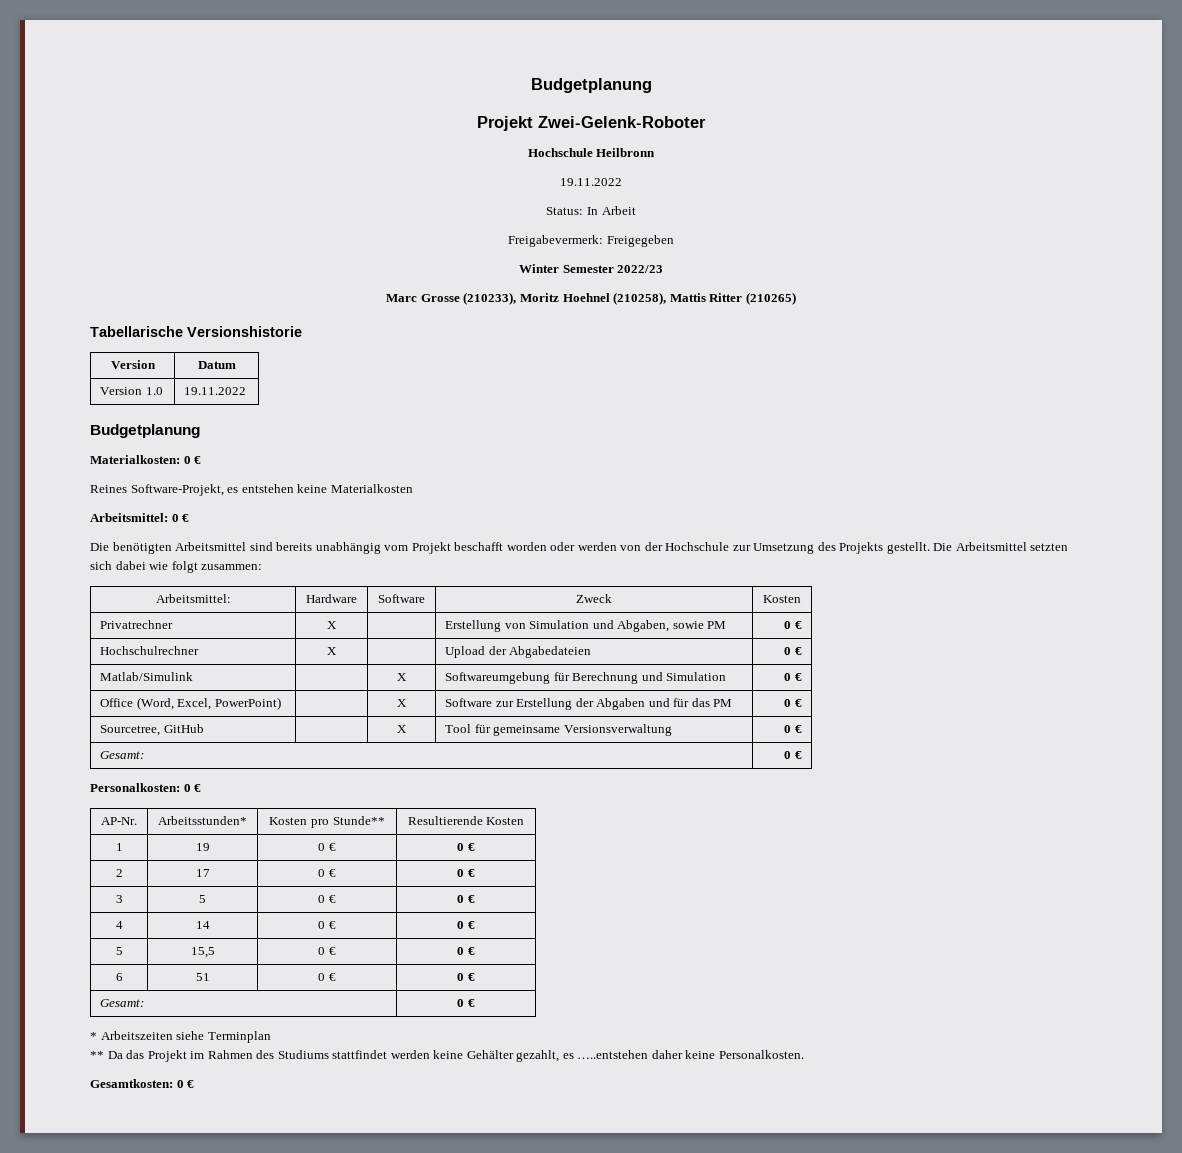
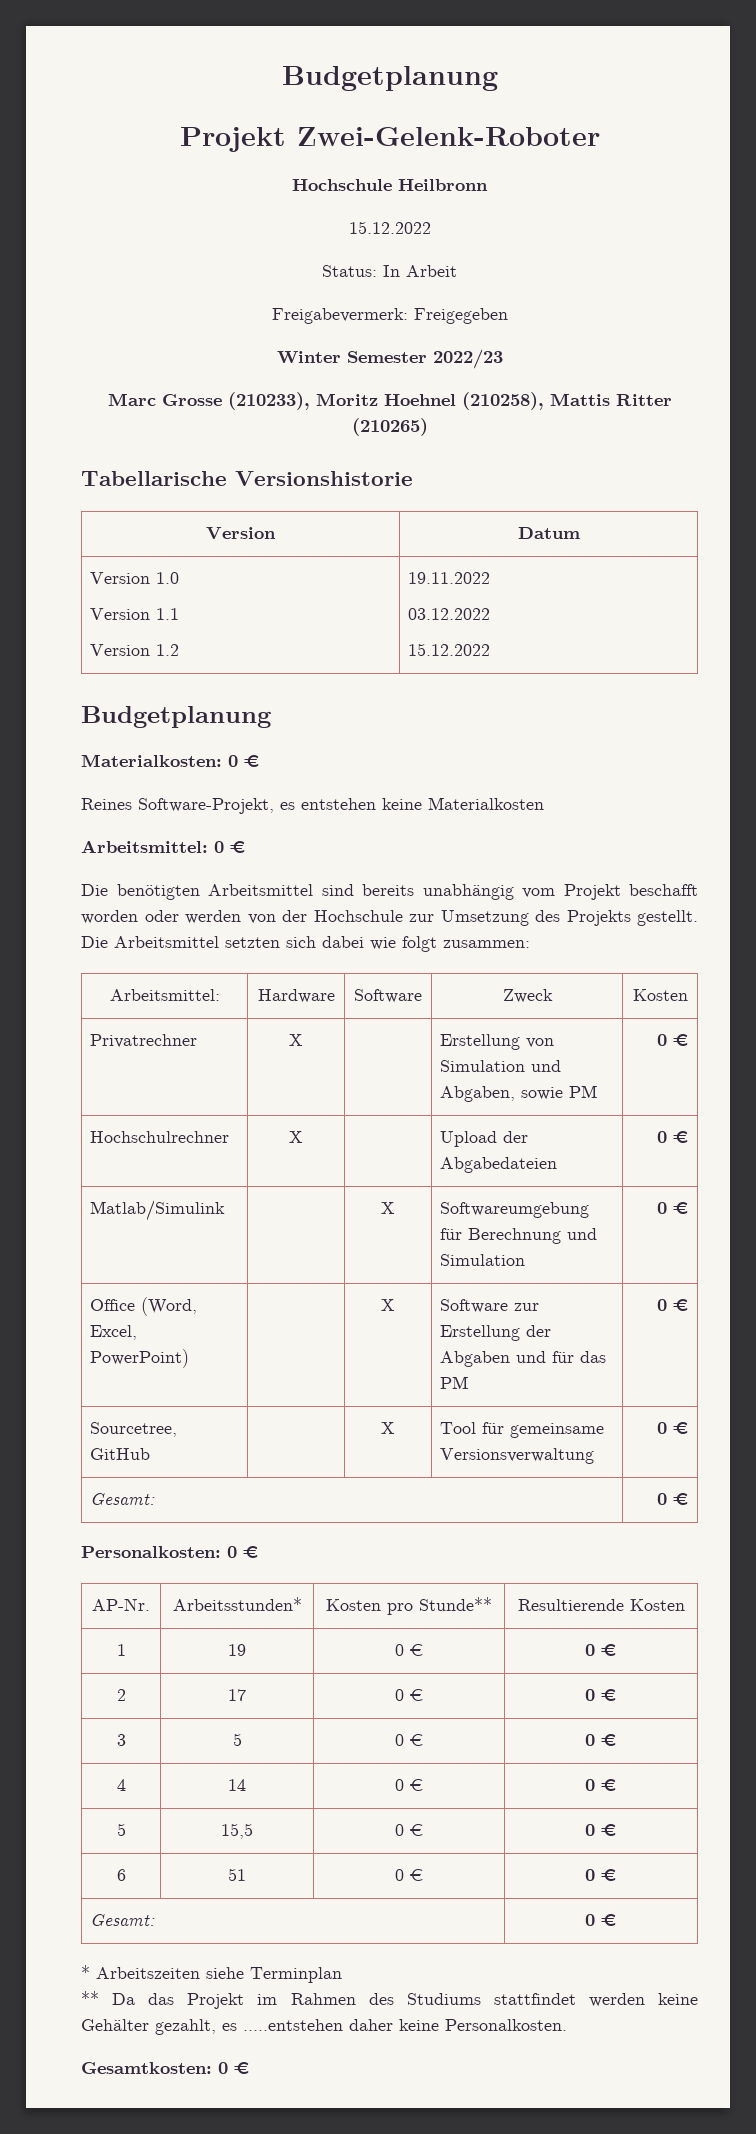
[560,178,622,186] 19.11.2022 -> [348,221,431,234] 15.12.2022
[184,387,247,395] | 19.11.2022 -> [90,608,180,620] [90,644,180,656] [408,572,491,584] [408,608,491,620] [408,643,491,656] // Version 1.1 // Version 1.2 | 19.11.2022 // 03.12.2022 // 15.12.2022

